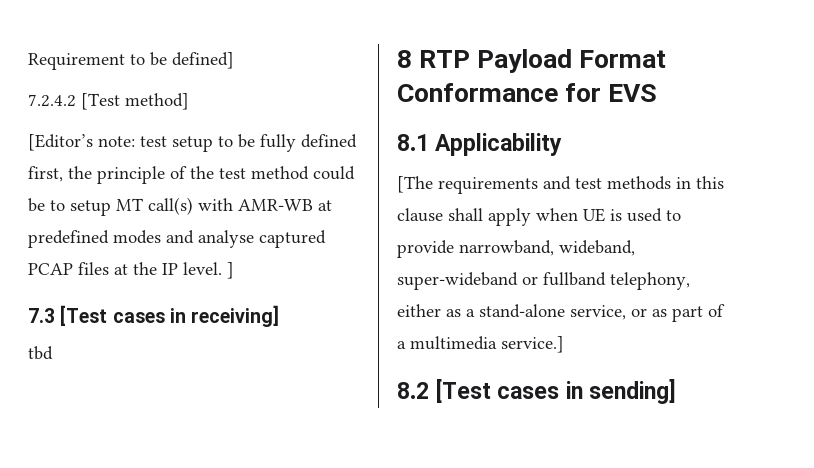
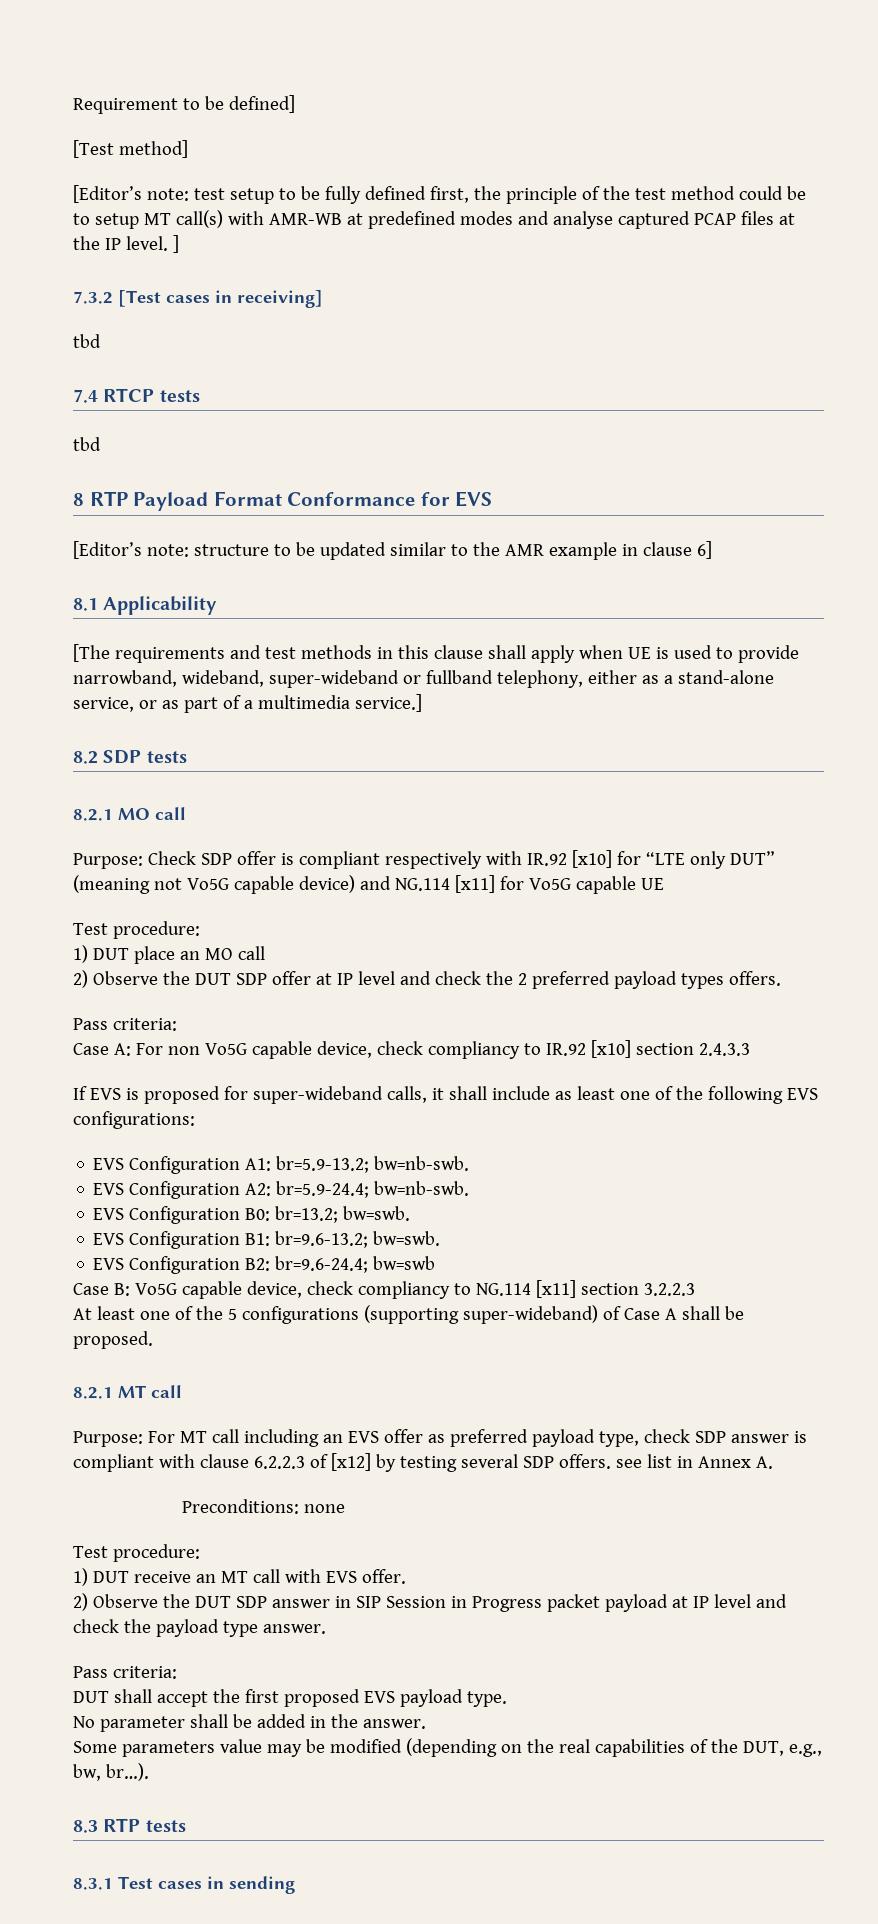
[28,94,76,107] 7.2.4.2 -> (295, 104) none
[28,308,55,323] 7.3 -> [73,291,113,304] 7.3.2
(53, 353) none -> [73,388,200,403] [73,437,101,451] // 7.4 RTCP tests // tbd
(658, 93) none -> [73,541,712,560] // [Editor’s note: structure to be updated similar to the AMR example in clause 6]
[435,379,676,404] [Test cases in sending] -> [103,750,187,764] [73,807,186,821] [73,850,775,869] [73,875,664,894] [73,921,200,939] [73,945,265,964] [73,970,781,989] [73,1018,177,1031] [73,1040,750,1059] [73,1086,818,1104] [73,1111,195,1129] [93,1156,470,1174] [93,1181,470,1199] [93,1206,411,1224] [93,1231,441,1249] [93,1256,436,1274] [73,1280,695,1299] [73,1305,744,1324] [73,1331,153,1349] [73,1385,182,1399] [73,1429,807,1447] [73,1453,773,1472] [181,1499,345,1514] [73,1544,200,1562] [73,1568,406,1586] [73,1593,787,1612] [73,1619,326,1637] [73,1666,177,1679] [73,1689,507,1707] [73,1714,426,1732] [73,1738,822,1757] [73,1763,149,1781] [73,1818,186,1833] [73,1876,295,1894] SDP tests // 8.2.1 MO call // Purpose: Check SDP offer is compliant respectively with IR.92 [x10] for “LTE only DUT” (meaning not Vo5G capable device) and NG.114 [x11] for Vo5G capable UE // Test procedure: // 1) DUT place an MO call // 2) Observe the DUT SDP offer at IP level and check the 2 preferred payload types offers. // Pass criteria: // Case A: For non Vo5G capable device, check compliancy to IR.92 [x10] section 2.4.3.3 // If EVS is proposed for super-wideband calls, it shall include as least one of the following EVS configurations: // EVS Configuration A1: br=5.9-13.2; bw=nb-swb. // EVS Configuration A2: br=5.9-24.4; bw=nb-swb. // EVS Configuration B0: br=13.2; bw=swb. // EVS Configuration B1: br=9.6-13.2; bw=swb. // EVS Configuration B2: br=9.6-24.4; bw=swb // Case B: Vo5G capable device, check compliancy to NG.114 [x11] section 3.2.2.3 // At least one of the 5 configurations (supporting super-wideband) of Case A shall be proposed. // 8.2.1 MT call // Purpose: For MT call including an EVS offer as preferred payload type, check SDP answer is compliant with clause 6.2.2.3 of [x12] by testing several SDP offers. see list in Annex A. // Preconditions: none // Test procedure: // 1) DUT receive an MT call with EVS offer. // 2) Observe the DUT SDP answer in SIP Session in Progress packet payload at IP level and check the payload type answer. // Pass criteria: // DUT shall accept the first proposed EVS payload type. // No parameter shall be added in the answer. // Some parameters value may be modified (depending on the real capabilities of the DUT, e.g., bw, br…). // 8.3 RTP tests // 8.3.1 Test cases in sending

